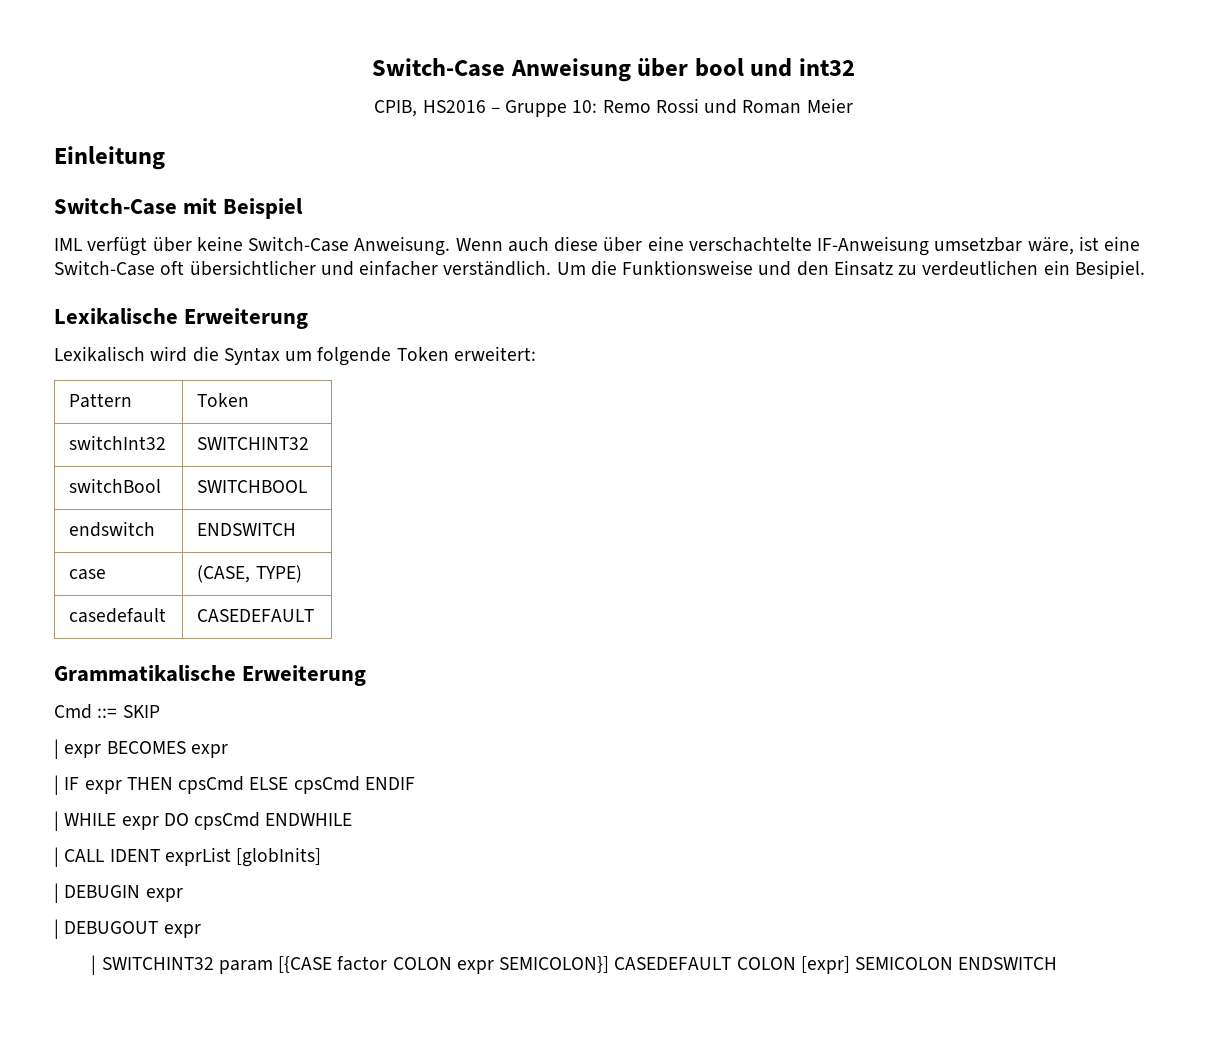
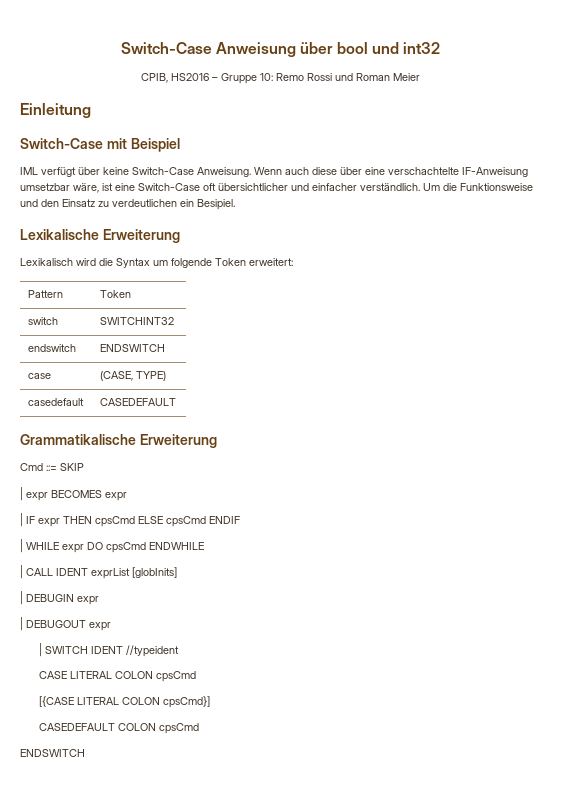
[69,435,167,450] [197,437,310,450] [69,478,162,493] [197,480,308,493] switchInt32 | SWITCHINT32 // switchBool | SWITCHBOOL -> [28,317,59,325] [100,317,175,325] switch | SWITCHINT32
[101,956,954,974] SWITCHINT32 param [{CASE factor COLON expr SEMICOLON}] CASEDEFAULT COLON [expr] SEMICOLON -> [45,645,180,657] [39,671,197,682] [39,696,211,708] [39,723,200,734] SWITCH IDENT //typeident // CASE LITERAL COLON cpsCmd // [{CASE LITERAL COLON cpsCmd}] // CASEDEFAULT COLON cpsCmd //

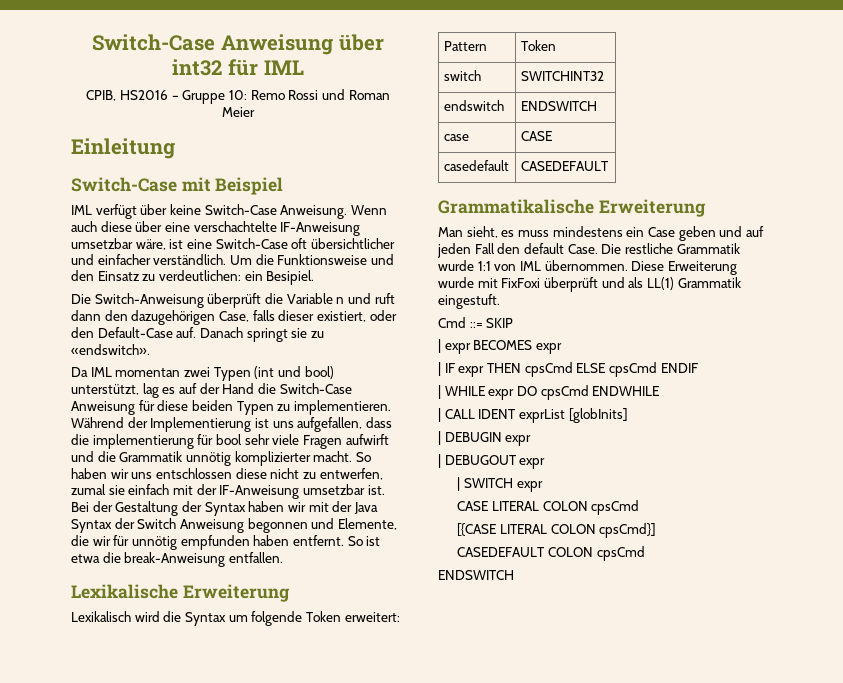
[337,42,400,54] bool und -> (384, 42) none
(441, 48) none -> [228,59,304,76] für IML
[112,199,177,207] verdeutlichen -> [158,270,241,281] verdeutlichen:
(235, 204) none -> [71,293,395,308] [71,310,397,325] [71,327,324,342] [71,344,150,355] [71,366,334,381] [71,383,352,398] [71,400,391,415] [71,417,392,432] [71,434,389,449] [71,451,371,466] [71,468,383,480] [71,484,385,499] [71,501,378,516] [71,518,397,533] [71,535,381,550] [71,552,283,567] // Die Switch-Anweisung überprüft die Variable n und ruft dann den dazugehörigen Case, falls dieser existiert, oder den Default-Case auf. Danach springt sie zu «endswitch». // Da IML momentan zwei Typen (int und bool) unterstützt, lag es auf der Hand die Switch-Case Anweisung für diese beiden Typen zu implementieren. Während der Implementierung ist uns aufgefallen, dass die implementierung für bool sehr viele Fragen aufwirft und die Grammatik unnötig komplizierter macht. So haben wir uns entschlossen diese nicht zu entwerfen, zumal sie einfach mit der IF-Anweisung umsetzbar ist. Bei der Gestaltung der Syntax haben wir mit der Java Syntax der Switch Anweisung begonnen und Elemente, die wir für unnötig empfunden haben entfernt. So ist etwa die break-Anweisung entfallen.
[100,371,167,381] (CASE, TYPE) -> [520,131,552,141] CASE
(217, 441) none -> [438,226,764,241] [437,243,740,258] [438,260,737,275] [438,277,741,292] [438,294,500,309] // Man sieht, es muss mindestens ein Case geben und auf jeden Fall den default Case. Die restliche Grammatik wurde 1:1 von IML übernommen. Diese Erweiterung wurde mit FixFoxi überprüft und als LL(1) Grammatik eingestuft.
[91,645,180,657] IDENT //typeident -> [516,481,543,492] expr

